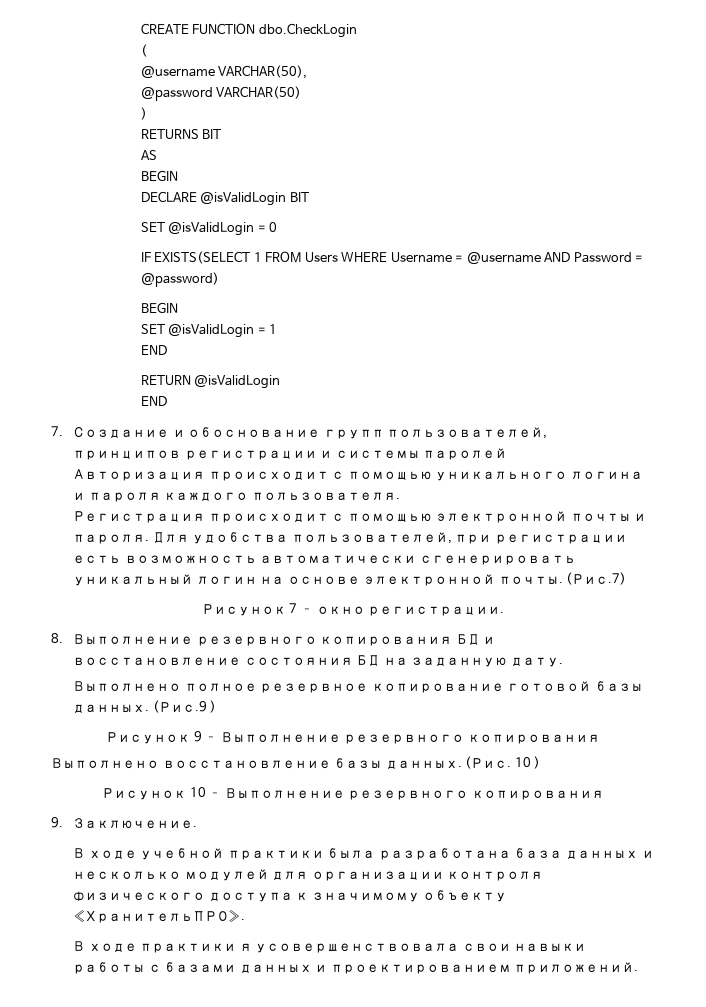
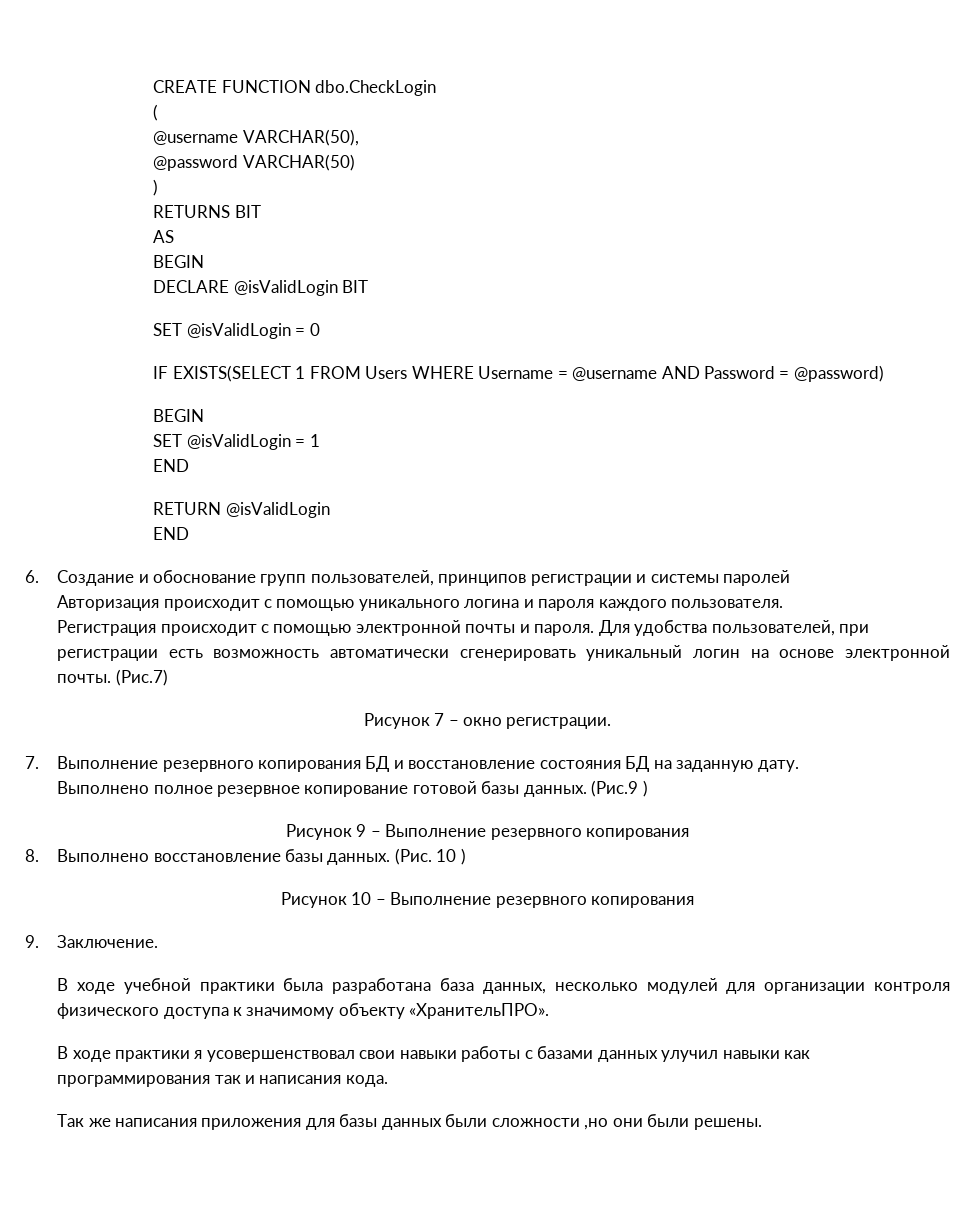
[51,426,63,436] 7. -> [25,570,39,583] 6.
[51,633,63,643] 8. -> [25,756,39,769] 7.
(600, 739) none -> [25,849,39,862] 8.
[565,850,654,859] данных и -> [482,982,546,994] данных,
[255,943,460,953] усовершенствовала -> [206,1050,355,1062] усовершенствовал
[315,962,639,974] и проектированием приложений. -> [661,1050,811,1062] [57,1075,388,1087] [57,1114,762,1130] улучил навыки как программирования так и написания кода. // Так же написания приложения для базы данных были сложности ,но они были решены.

